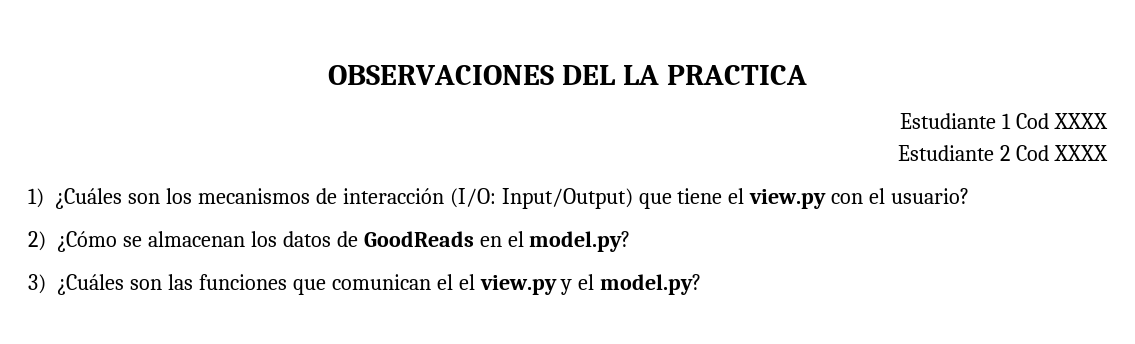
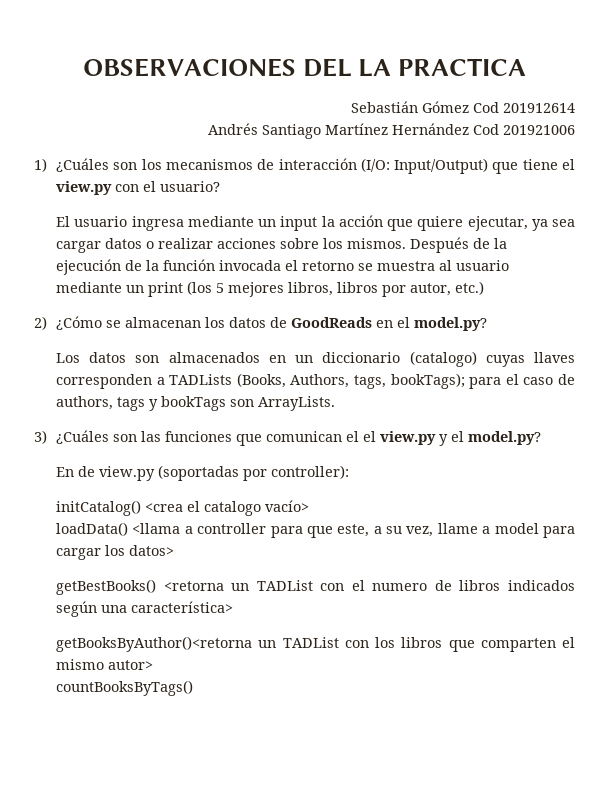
[900,113,1109,129] [898,145,1109,161] Estudiante 1 Cod XXXX // Estudiante 2 Cod XXXX -> [351,101,575,113] [208,123,575,139] Sebastián Gómez Cod 201912614 // Andrés Santiago Martínez Hernández Cod 201921006
(970, 196) none -> [56,215,575,231] [56,237,508,253] [56,259,510,275] [56,281,485,297] // El usuario ingresa mediante un input la acción que quiere ejecutar, ya sea cargar datos o realizar acciones sobre los mismos. Después de la ejecución de la función invocada el retorno se muestra al usuario mediante un print (los 5 mejores libros, libros por autor, etc.)
(631, 241) none -> [56,351,575,367] [56,373,575,389] [56,396,336,411] // Los datos son almacenados en un diccionario (catalogo) cuyas llaves corresponden a TADLists (Books, Authors, tags, bookTags); para el caso de authors, tags y bookTags son ArrayLists.
(702, 284) none -> [56,465,350,481] [56,500,310,516] [56,522,576,538] [56,545,175,560] [56,579,575,595] [56,601,234,617] [56,636,575,652] [56,659,154,670] [56,680,194,696] // En de view.py (soportadas por controller): // initCatalog() <crea el catalogo vacío> // loadData() <llama a controller para que este, a su vez, llame a model para cargar los datos> // getBestBooks() <retorna un TADList con el numero de libros indicados según una característica> // getBooksByAuthor()<retorna un TADList con los libros que comparten el mismo autor> // countBooksByTags()

